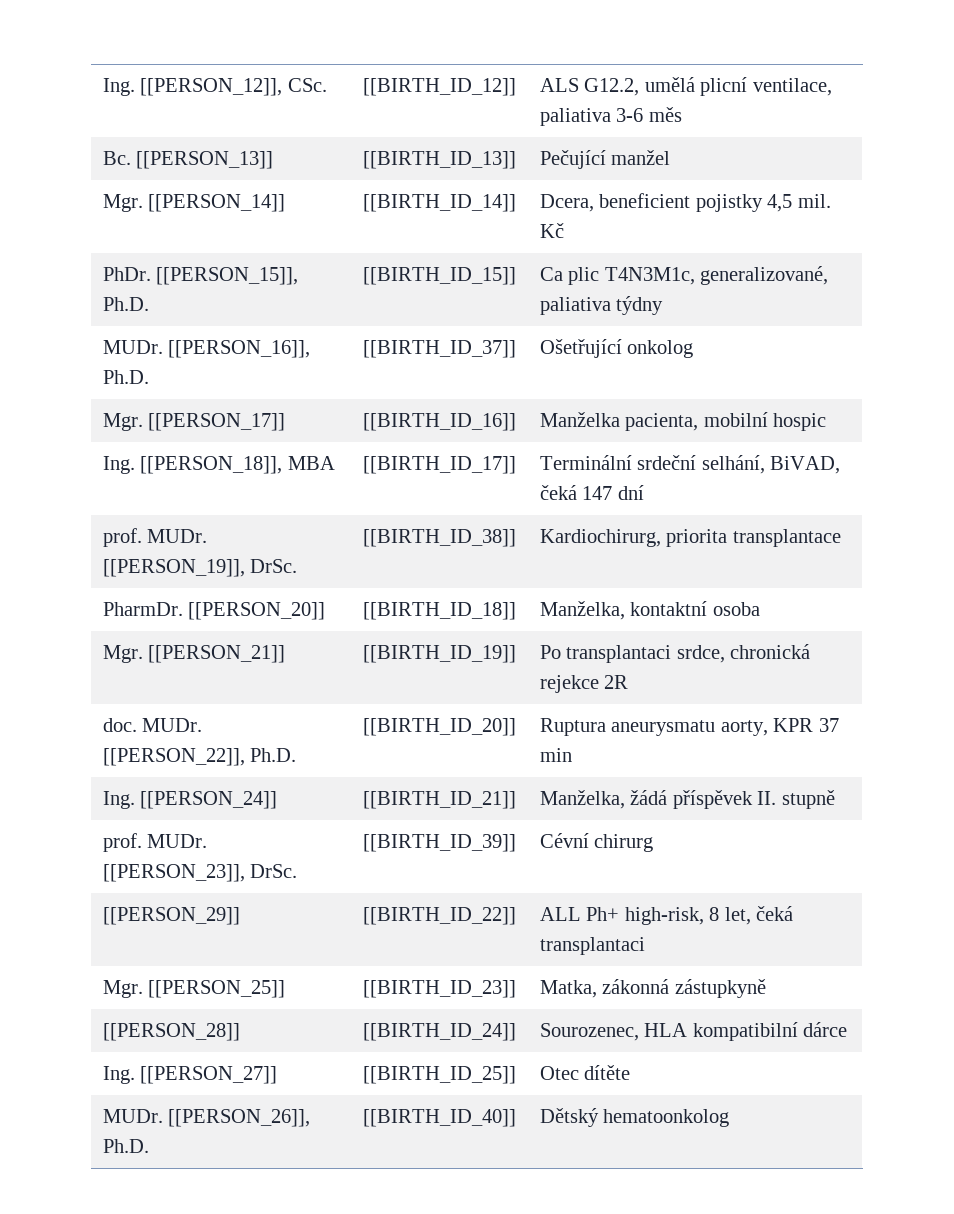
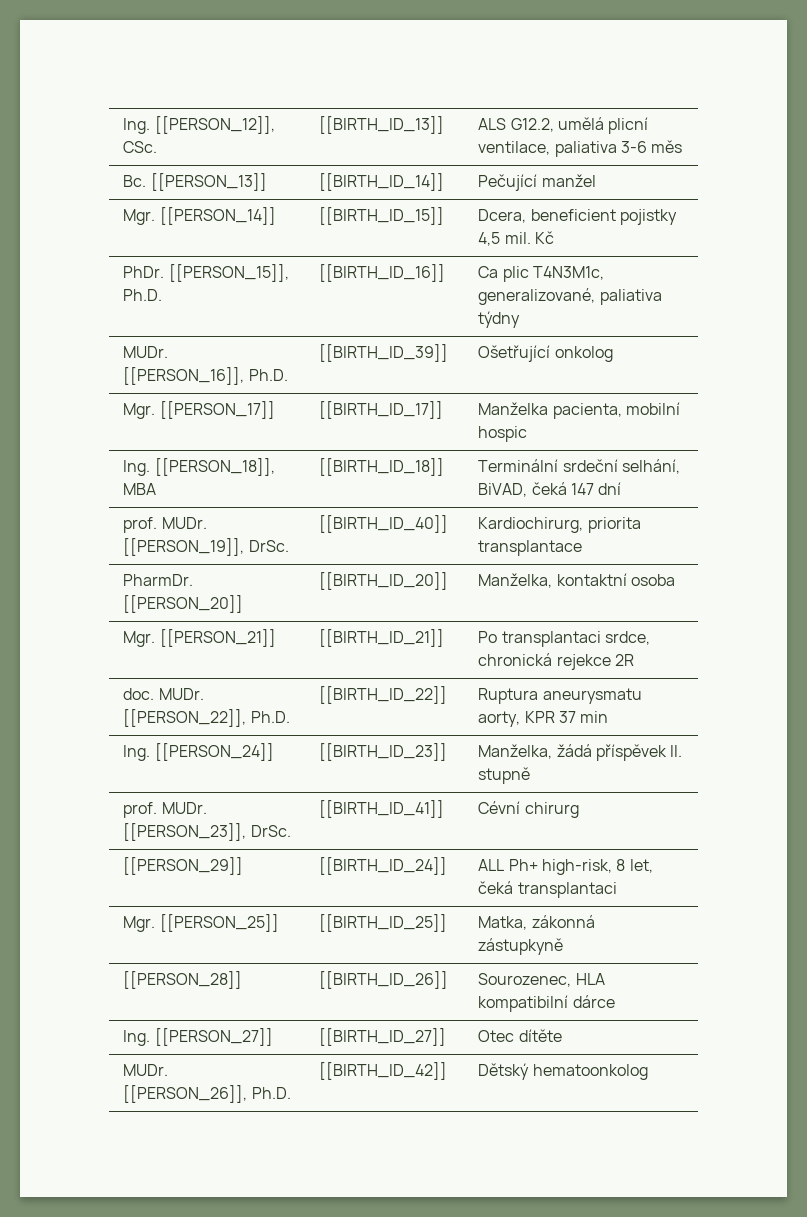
[362,78,516,96] [[BIRTH_ID_12]] -> [319,116,445,134] [[BIRTH_ID_13]]
[362,151,516,169] [[BIRTH_ID_13]] -> [319,173,445,191] [[BIRTH_ID_14]]
[362,194,516,212] [[BIRTH_ID_14]] -> [319,207,445,225] [[BIRTH_ID_15]]
[362,267,516,285] [[BIRTH_ID_15]] -> [319,264,446,282] [[BIRTH_ID_16]]
[362,340,516,358] [[BIRTH_ID_37]] -> [319,344,449,362] [[BIRTH_ID_39]]
[362,413,516,431] [[BIRTH_ID_16]] -> [319,401,444,419] [[BIRTH_ID_17]]
[362,456,516,474] [[BIRTH_ID_17]] -> [319,458,445,476] [[BIRTH_ID_18]]
[362,529,516,547] [[BIRTH_ID_38]] -> [319,515,449,533] [[BIRTH_ID_40]]
[362,602,516,620] [[BIRTH_ID_18]] -> [319,572,449,590] [[BIRTH_ID_20]]
[362,645,516,663] [[BIRTH_ID_19]] -> [319,629,445,647] [[BIRTH_ID_21]]
[362,718,516,736] [[BIRTH_ID_20]] -> [319,686,448,704] [[BIRTH_ID_22]]
[362,791,516,809] [[BIRTH_ID_21]] -> [319,743,448,761] [[BIRTH_ID_23]]
[362,834,516,852] [[BIRTH_ID_39]] -> [319,800,445,818] [[BIRTH_ID_41]]
[362,907,516,925] [[BIRTH_ID_22]] -> [319,857,448,875] [[BIRTH_ID_24]]
[362,980,516,998] [[BIRTH_ID_23]] -> [319,914,448,932] [[BIRTH_ID_25]]
[362,1023,516,1041] [[BIRTH_ID_24]] -> [319,971,449,989] [[BIRTH_ID_26]]
[362,1066,516,1084] [[BIRTH_ID_25]] -> [319,1028,447,1046] [[BIRTH_ID_27]]
[362,1109,516,1127] [[BIRTH_ID_40]] -> [319,1062,448,1080] [[BIRTH_ID_42]]

